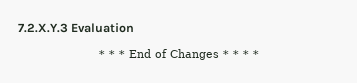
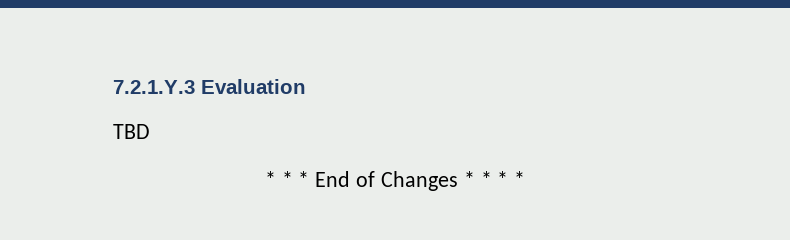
[18,23,68,33] 7.2.X.Y.3 -> [113,80,195,94] 7.2.1.Y.3
(135, 28) none -> [113,124,150,139] // TBD

